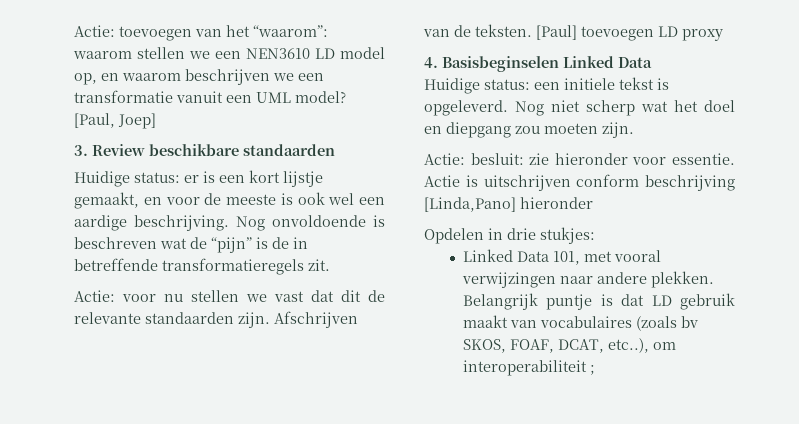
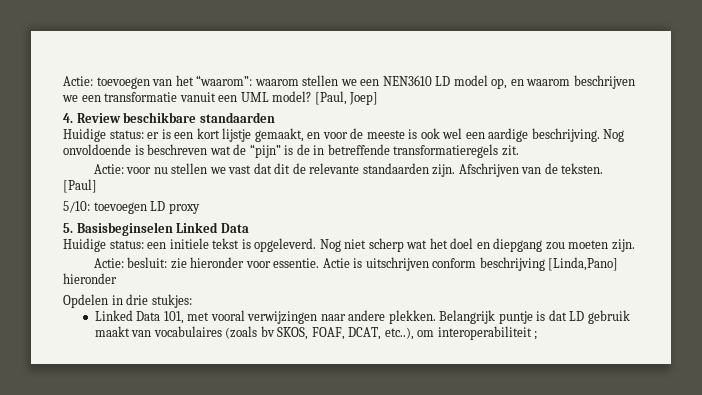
[74,145,88,156] 3. -> [63,113,73,123] 4.
(577, 32) none -> [63,201,90,213] // 5/10:
[424,57,438,68] 4. -> [63,223,73,233] 5.

